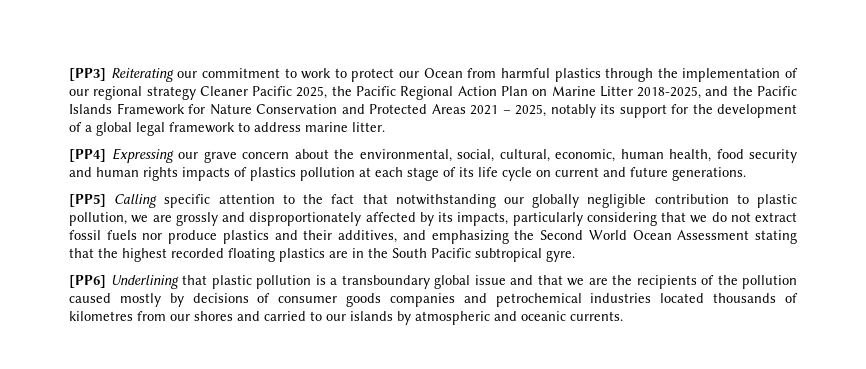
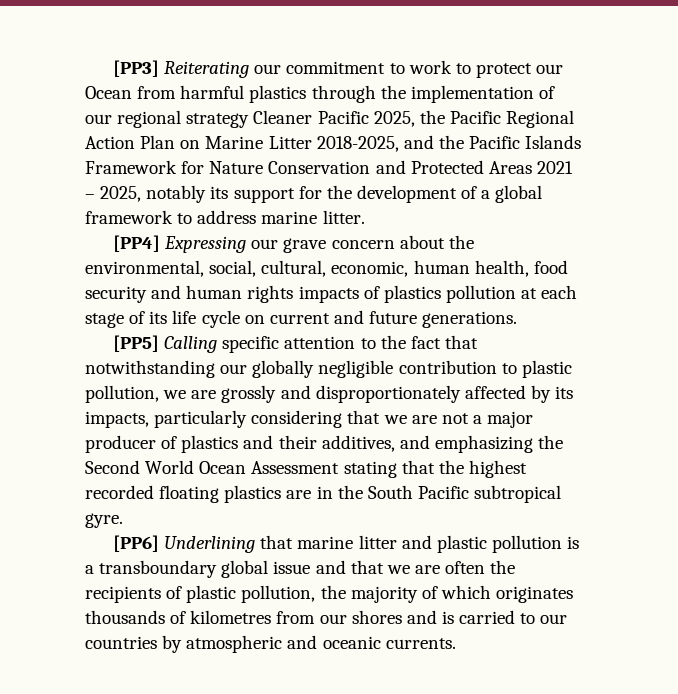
[136,122,165,136] legal -> (543, 194) none
[711,212,797,222] [69,230,218,244] do not extract fossil fuels nor produce -> [411,411,534,428] [85,435,178,453] are not a major producer of
(207, 280) none -> [297,535,432,549] marine litter and
(608, 281) none -> [445,561,486,574] often
[717,275,797,289] [69,293,705,307] the pollution caused mostly by decisions of consumer goods companies and petrochemical industries located -> [186,585,574,603] plastic pollution, the majority of which originates
(260, 316) none -> [441,611,454,624] is
[350,311,393,321] islands -> [85,636,157,649] countries

